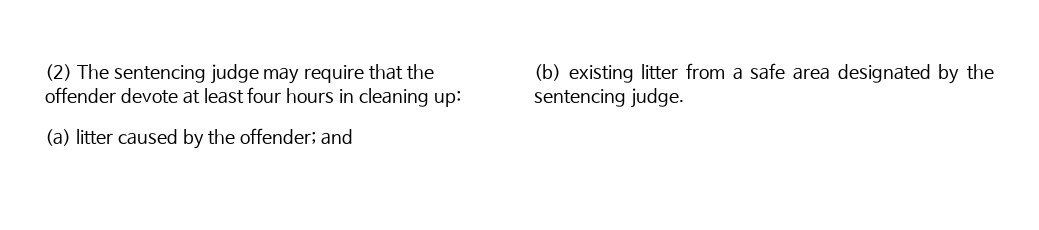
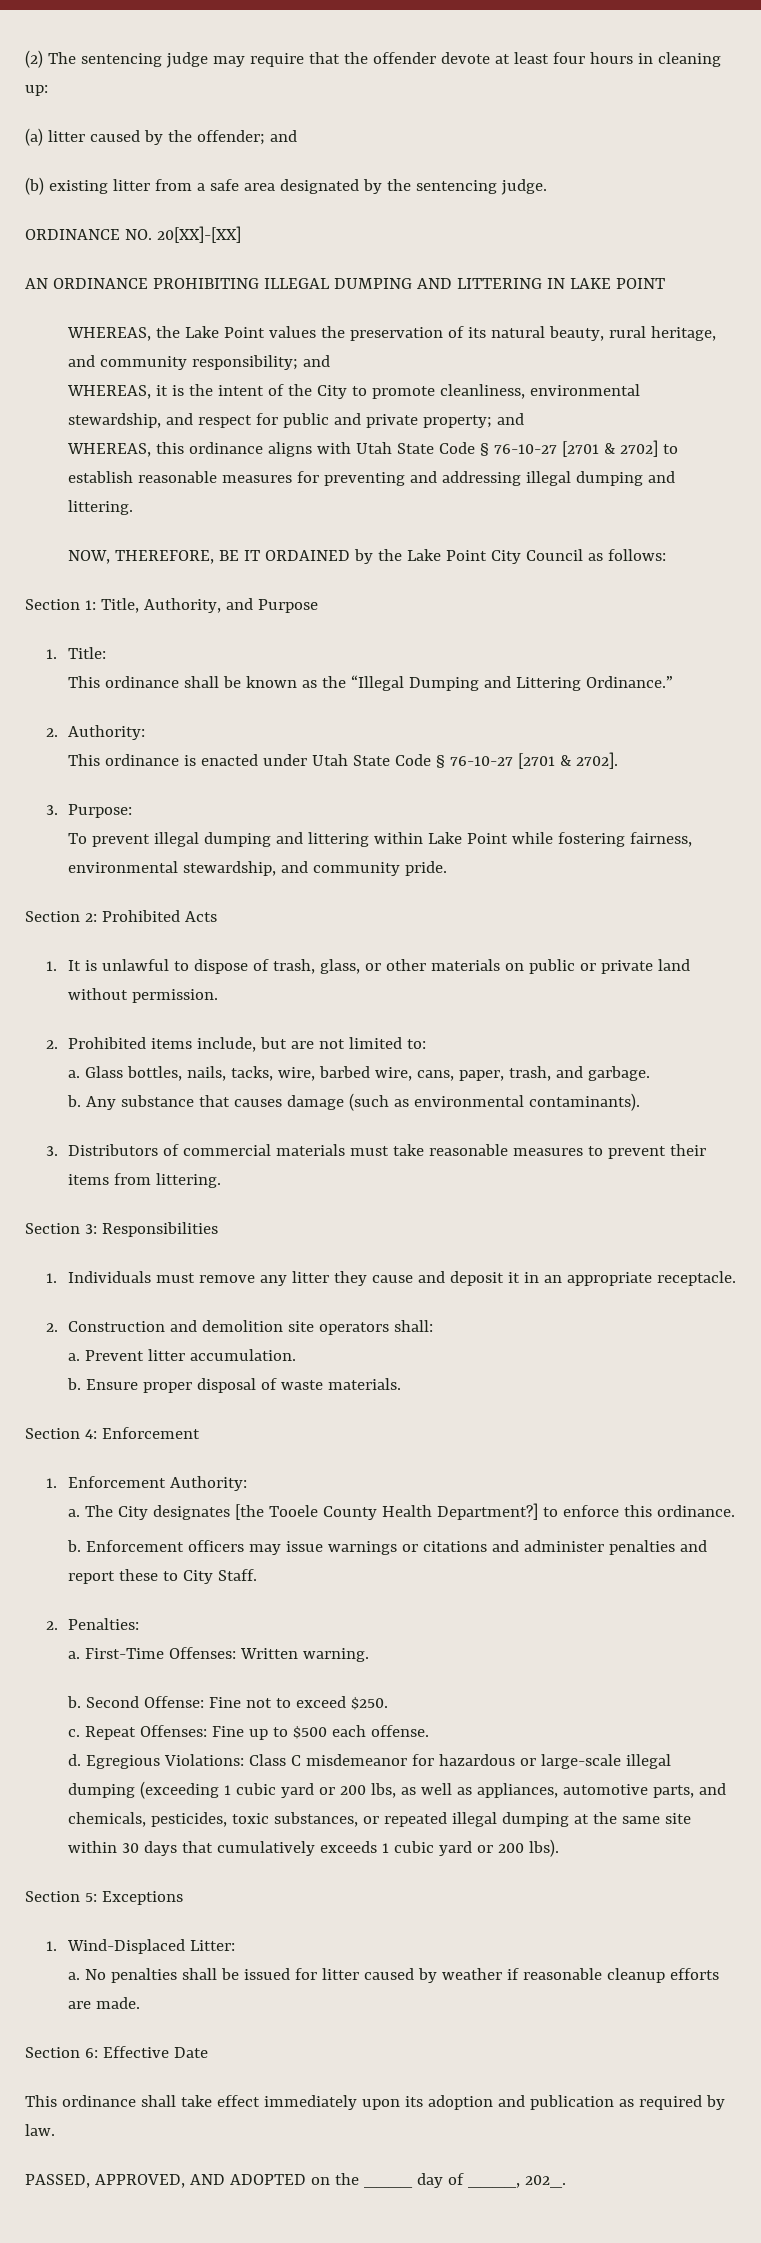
(684, 98) none -> [25,226,241,243] [25,278,665,289] [66,326,716,341] [67,355,330,370] [66,384,640,399] [67,413,524,428] [66,440,678,457] [67,471,675,486] [67,500,133,515] [67,549,666,564] [25,598,318,613] [46,647,106,659] [67,675,673,691] [46,725,145,740] [67,752,618,769] [46,804,132,818] [67,832,692,847] [67,861,447,876] [25,910,217,922] [46,959,690,974] [67,988,218,1003] [46,1037,426,1052] [67,1066,650,1081] [66,1093,640,1111] [46,1144,706,1159] [67,1173,221,1188] [25,1222,218,1237] [46,1271,736,1286] [46,1320,433,1335] [67,1349,296,1361] [66,1378,401,1393] [25,1427,200,1439] [46,1476,247,1491] [67,1503,735,1520] [66,1540,707,1555] [67,1569,257,1584] [46,1618,139,1630] [67,1647,369,1662] [66,1696,388,1710] [67,1725,429,1740] [67,1754,671,1769] [67,1781,726,1799] [67,1812,691,1827] [67,1839,559,1857] [25,1891,183,1905] [46,1939,235,1954] [67,1968,719,1983] [67,1997,140,2009] [25,2046,208,2058] [25,2095,725,2110] [25,2124,55,2136] [25,2173,359,2188] [363,2173,566,2188] // ORDINANCE NO. 20[XX]-[XX] // AN ORDINANCE PROHIBITING ILLEGAL DUMPING AND LITTERING IN LAKE POINT // WHEREAS, the Lake Point values the preservation of its natural beauty, rural heritage, and community responsibility; and // WHEREAS, it is the intent of the City to promote cleanliness, environmental stewardship, and respect for public and private property; and // WHEREAS, this ordinance aligns with Utah State Code § 76-10-27 [2701 & 2702] to establish reasonable measures for preventing and addressing illegal dumping and littering. // NOW, THEREFORE, BE IT ORDAINED by the Lake Point City Council as follows: // Section 1: Title, Authority, and Purpose // 1. Title: // This ordinance shall be known as the “Illegal Dumping and Littering Ordinance.” // 2. Authority: // This ordinance is enacted under Utah State Code § 76-10-27 [2701 & 2702]. // 3. Purpose: // To prevent illegal dumping and littering within Lake Point while fostering fairness, environmental stewardship, and community pride. // Section 2: Prohibited Acts // 1. It is unlawful to dispose of trash, glass, or other materials on public or private land without permission. // 2. Prohibited items include, but are not limited to: // a. Glass bottles, nails, tacks, wire, barbed wire, cans, paper, trash, and garbage. // b. Any substance that causes damage (such as environmental contaminants). // 3. Distributors of commercial materials must take reasonable measures to prevent their items from littering. // Section 3: Responsibilities // 1. Individuals must remove any litter they cause and deposit it in an appropriate receptacle. // 2. Construction and demolition site operators shall: // a. Prevent litter accumulation. // b. Ensure proper disposal of waste materials. // Section 4: Enforcement // 1. Enforcement Authority: // a. The City designates [the Tooele County Health Department?] to enforce this ordinance. // b. Enforcement officers may issue warnings or citations and administer penalties and report these to City Staff. // 2. Penalties: // a. First-Time Offenses: Written warning. // b. Second Offense: Fine not to exceed $250. // c. Repeat Offenses: Fine up to $500 each offense. // d. Egregious Violations: Class C misdemeanor for hazardous or large-scale illegal dumping (exceeding 1 cubic yard or 200 lbs, as well as appliances, automotive parts, and chemicals, pesticides, toxic substances, or repeated illegal dumping at the same site within 30 days that cumulatively exceeds 1 cubic yard or 200 lbs). // Section 5: Exceptions // 1. Wind-Displaced Litter: // a. No penalties shall be issued for litter caused by weather if reasonable cleanup efforts are made. // Section 6: Effective Date // This ordinance shall take effect immediately upon its adoption and publication as required by law. // PASSED, APPROVED, AND ADOPTED on the ____ day of ____, 202_.

